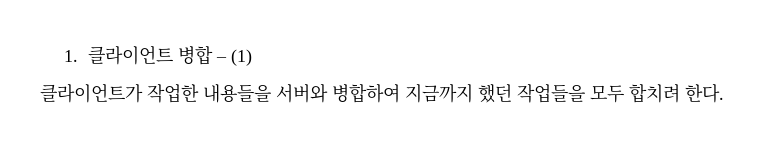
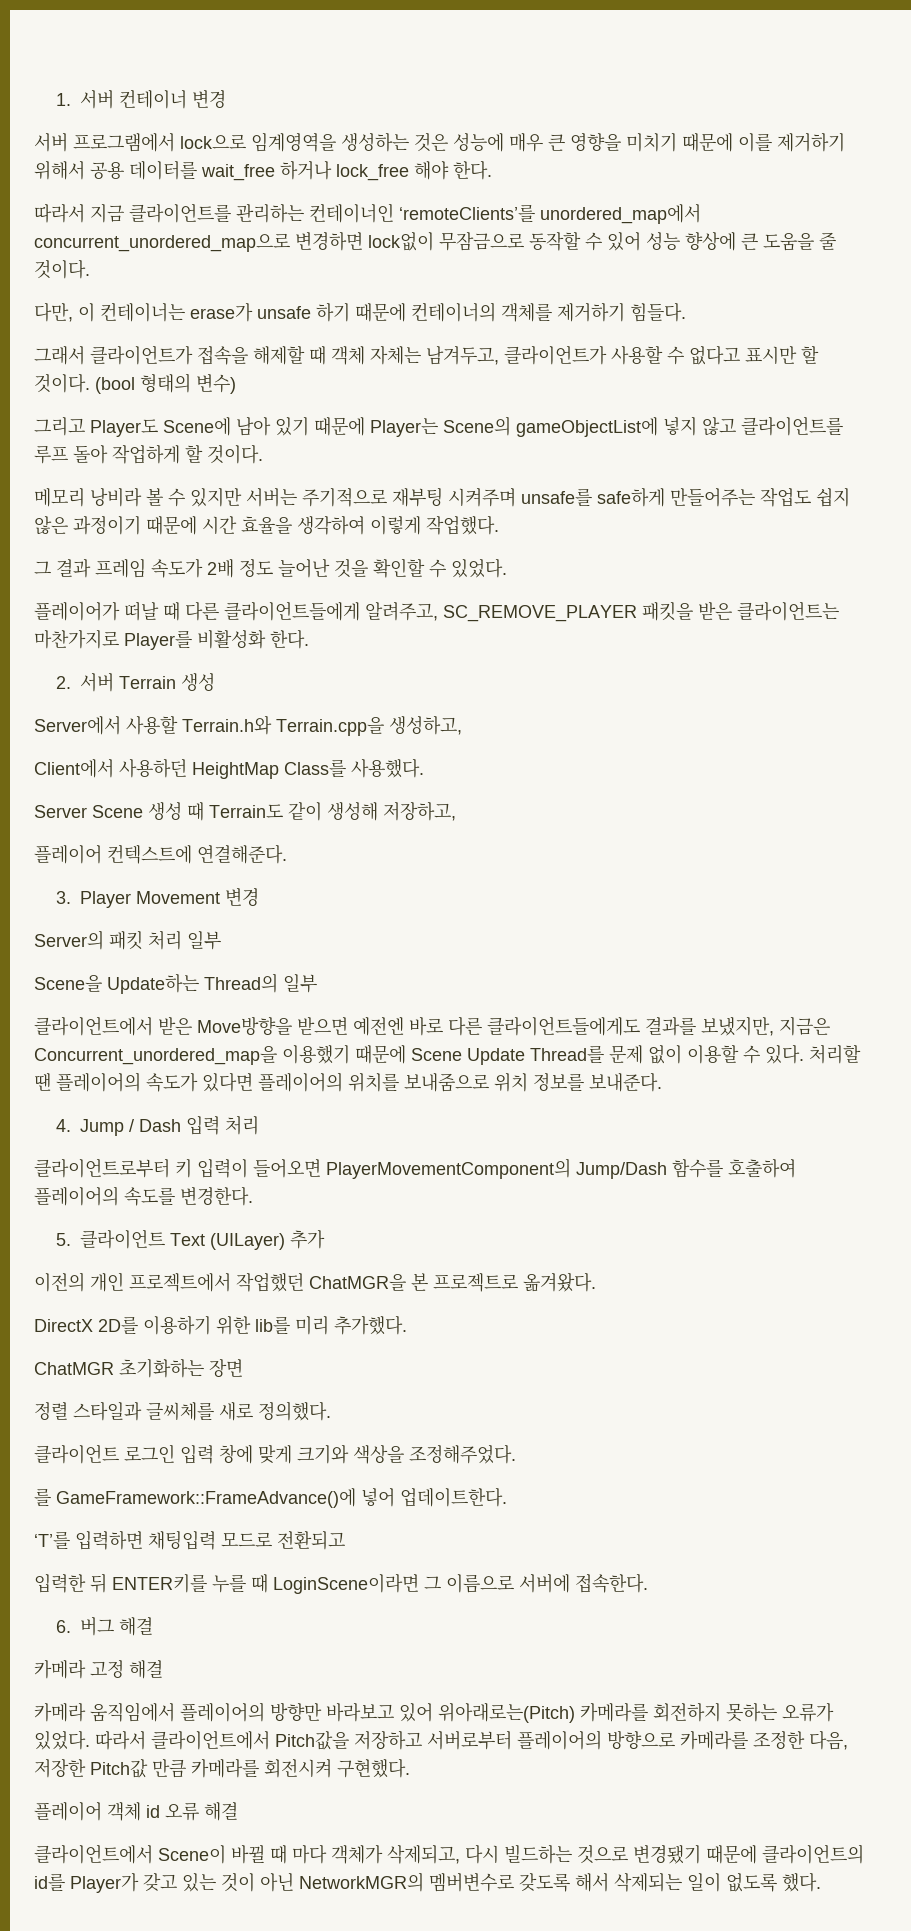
[88,45,253,66] [40,83,724,103] 클라이언트 병합 – (1) // 클라이언트가 작업한 내용들을 서버와 병합하여 지금까지 했던 작업들을 모두 합치려 한다. -> [79,89,226,109] [34,132,845,152] [34,160,492,181] [34,203,701,224] [34,232,836,252] [34,259,90,279] [34,302,686,322] [34,345,819,365] [34,373,236,394] [34,416,843,437] [34,444,263,464] [34,487,850,507] [34,515,499,535] [34,558,507,578] [34,601,839,622] [34,629,309,650] [55,673,215,692] [34,715,462,736] [34,758,424,779] [34,802,456,821] [34,844,287,864] [55,888,259,908] [34,930,221,950] [34,973,317,994] [34,1016,830,1036] [34,1044,861,1065] [34,1072,662,1092] [55,1115,259,1136] [34,1158,796,1179] [34,1186,253,1206] [55,1229,325,1250] [34,1272,596,1292] [34,1315,407,1335] [34,1359,243,1378] [34,1401,331,1421] [34,1444,516,1464] [34,1487,507,1508] [34,1530,345,1550] [34,1573,648,1594] [55,1617,153,1636] [34,1660,163,1679] [34,1702,834,1723] [34,1730,848,1750] [34,1758,410,1778] [34,1802,238,1821] [34,1844,864,1864] [34,1872,821,1893] 서버 컨테이너 변경 // 서버 프로그램에서 lock으로 임계영역을 생성하는 것은 성능에 매우 큰 영향을 미치기 때문에 이를 제거하기 위해서 공용 데이터를 wait_free 하거나 lock_free 해야 한다. // 따라서 지금 클라이언트를 관리하는 컨테이너인 ‘remoteClients’를 unordered_map에서 concurrent_unordered_map으로 변경하면 lock없이 무잠금으로 동작할 수 있어 성능 향상에 큰 도움을 줄 것이다. // 다만, 이 컨테이너는 erase가 unsafe 하기 때문에 컨테이너의 객체를 제거하기 힘들다. // 그래서 클라이언트가 접속을 해제할 때 객체 자체는 남겨두고, 클라이언트가 사용할 수 없다고 표시만 할 것이다. (bool 형태의 변수) // 그리고 Player도 Scene에 남아 있기 때문에 Player는 Scene의 gameObjectList에 넣지 않고 클라이언트를 루프 돌아 작업하게 할 것이다. // 메모리 낭비라 볼 수 있지만 서버는 주기적으로 재부팅 시켜주며 unsafe를 safe하게 만들어주는 작업도 쉽지 않은 과정이기 때문에 시간 효율을 생각하여 이렇게 작업했다. // 그 결과 프레임 속도가 2배 정도 늘어난 것을 확인할 수 있었다. // 플레이어가 떠날 때 다른 클라이언트들에게 알려주고, SC_REMOVE_PLAYER 패킷을 받은 클라이언트는 마찬가지로 Player를 비활성화 한다. // 2. 서버 Terrain 생성 // Server에서 사용할 Terrain.h와 Terrain.cpp을 생성하고, // Client에서 사용하던 HeightMap Class를 사용했다. // Server Scene 생성 때 Terrain도 같이 생성해 저장하고, // 플레이어 컨텍스트에 연결해준다. // 3. Player Movement 변경 // Server의 패킷 처리 일부 // Scene을 Update하는 Thread의 일부 // 클라이언트에서 받은 Move방향을 받으면 예전엔 바로 다른 클라이언트들에게도 결과를 보냈지만, 지금은 Concurrent_unordered_map을 이용했기 때문에 Scene Update Thread를 문제 없이 이용할 수 있다. 처리할 땐 플레이어의 속도가 있다면 플레이어의 위치를 보내줌으로 위치 정보를 보내준다. // 4. Jump / Dash 입력 처리 // 클라이언트로부터 키 입력이 들어오면 PlayerMovementComponent의 Jump/Dash 함수를 호출하여 플레이어의 속도를 변경한다. // 5. 클라이언트 Text (UILayer) 추가 // 이전의 개인 프로젝트에서 작업했던 ChatMGR을 본 프로젝트로 옮겨왔다. // DirectX 2D를 이용하기 위한 lib를 미리 추가했다. // ChatMGR 초기화하는 장면 // 정렬 스타일과 글씨체를 새로 정의했다. // 클라이언트 로그인 입력 창에 맞게 크기와 색상을 조정해주었다. // 를 GameFramework::FrameAdvance()에 넣어 업데이트한다. // ‘T’를 입력하면 채팅입력 모드로 전환되고 // 입력한 뒤 ENTER키를 누를 때 LoginScene이라면 그 이름으로 서버에 접속한다. // 6. 버그 해결 // 카메라 고정 해결 // 카메라 움직임에서 플레이어의 방향만 바라보고 있어 위아래로는(Pitch) 카메라를 회전하지 못하는 오류가 있었다. 따라서 클라이언트에서 Pitch값을 저장하고 서버로부터 플레이어의 방향으로 카메라를 조정한 다음, 저장한 Pitch값 만큼 카메라를 회전시켜 구현했다. // 플레이어 객체 id 오류 해결 // 클라이언트에서 Scene이 바뀔 때 마다 객체가 삭제되고, 다시 빌드하는 것으로 변경됐기 때문에 클라이언트의 id를 Player가 갖고 있는 것이 아닌 NetworkMGR의 멤버변수로 갖도록 해서 삭제되는 일이 없도록 했다.

